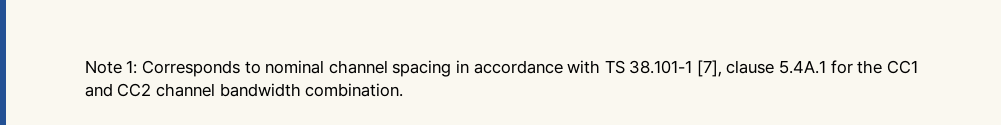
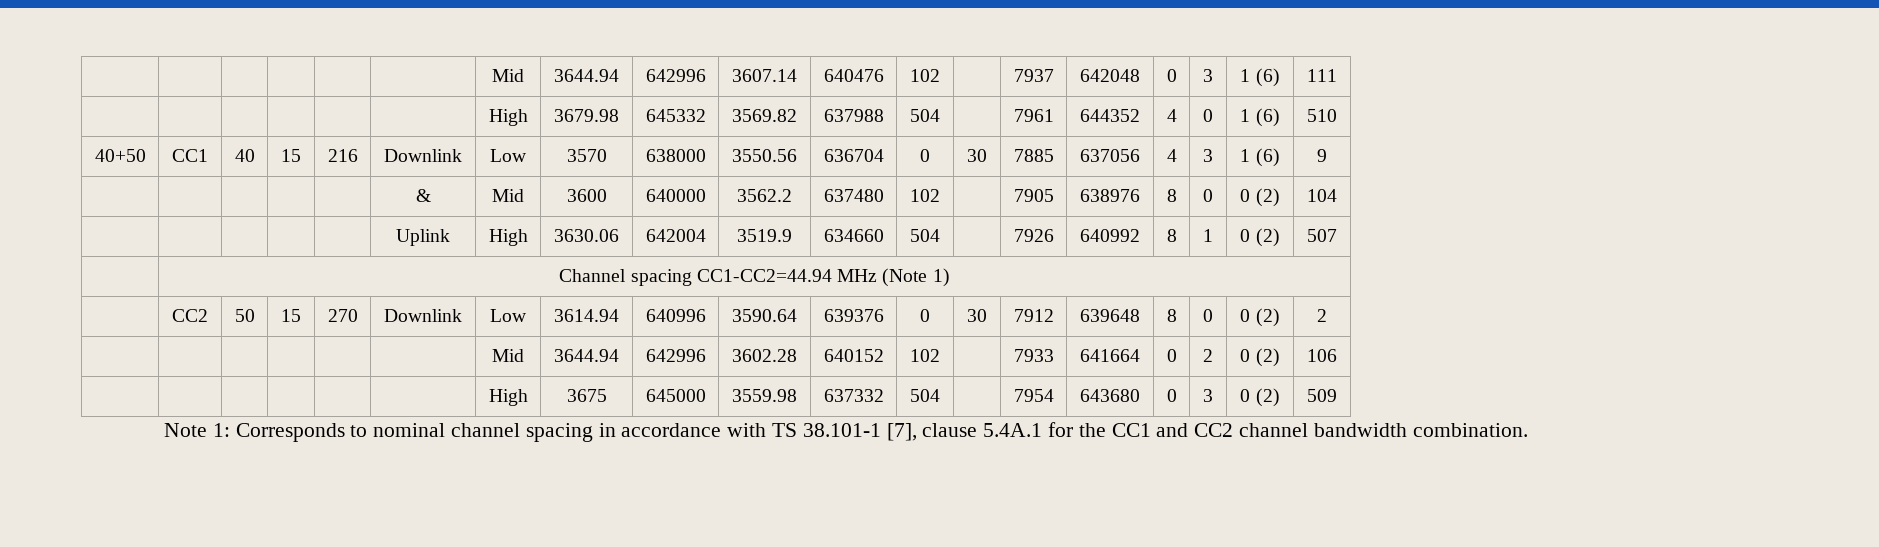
(84, 67) none -> [492,69,524,82] [554,69,619,82] [645,69,706,82] [732,69,797,82] [823,69,884,82] [910,69,940,82] [1013,69,1054,82] [1080,69,1140,82] [1166,69,1177,82] [1203,69,1213,82] [1240,68,1280,87] [1307,69,1337,82] [488,109,528,126] [554,109,619,122] [645,109,706,122] [732,109,797,122] [823,109,884,122] [910,109,940,122] [1013,109,1054,122] [1080,109,1140,122] [1166,109,1177,122] [1203,109,1213,122] [1240,108,1280,127] [1307,109,1337,122] [94,149,146,162] [172,149,208,162] [234,149,255,162] [281,149,301,162] [327,149,358,162] [384,149,462,162] [490,149,526,162] [566,149,607,162] [645,149,706,162] [732,149,797,162] [823,149,884,162] [920,149,930,162] [967,149,987,162] [1013,149,1054,162] [1080,149,1140,162] [1166,149,1177,162] [1203,149,1213,162] [1240,148,1280,167] [1317,149,1327,162] [415,189,431,202] [492,189,524,202] [566,189,607,202] [645,189,706,202] [737,189,792,202] [823,189,884,202] [910,189,940,202] [1013,189,1054,202] [1080,189,1140,202] [1166,189,1177,202] [1203,189,1213,202] [1240,188,1280,207] [1307,189,1337,202] [396,229,450,246] [488,229,528,246] [554,229,619,242] [645,229,706,242] [737,229,792,242] [823,229,884,242] [910,229,940,242] [1013,229,1054,242] [1080,229,1140,242] [1166,229,1177,242] [1203,229,1213,242] [1240,228,1280,247] [1307,229,1337,242] [559,268,950,287] [172,309,208,322] [234,309,255,322] [281,309,301,322] [327,309,358,322] [384,309,462,322] [490,309,526,322] [554,309,619,322] [645,309,706,322] [732,309,797,322] [823,309,884,322] [920,309,930,322] [967,309,987,322] [1013,309,1054,322] [1080,309,1140,322] [1166,309,1177,322] [1203,309,1213,322] [1240,308,1280,327] [1317,309,1327,322] [492,349,524,362] [554,349,619,362] [645,349,706,362] [732,349,797,362] [823,349,884,362] [910,349,940,362] [1013,349,1054,362] [1080,349,1140,362] [1166,349,1177,362] [1203,349,1213,362] [1240,348,1280,367] [1307,349,1337,362] [488,389,528,406] [566,389,607,402] [645,389,706,402] [732,389,797,402] [823,389,884,402] [910,389,940,402] [1013,389,1054,402] [1080,389,1140,402] [1166,389,1177,402] [1203,389,1213,402] [1240,388,1280,407] [1307,389,1337,402] | | | | | | Mid | 3644.94 | 642996 | 3607.14 | 640476 | 102 | | 7937 | 642048 | 0 | 3 | 1 (6) | 111 // | | | | | | High | 3679.98 | 645332 | 3569.82 | 637988 | 504 | | 7961 | 644352 | 4 | 0 | 1 (6) | 510 // 40+50 | CC1 | 40 | 15 | 216 | Downlink | Low | 3570 | 638000 | 3550.56 | 636704 | 0 | 30 | 7885 | 637056 | 4 | 3 | 1 (6) | 9 // | | | | | & | Mid | 3600 | 640000 | 3562.2 | 637480 | 102 | | 7905 | 638976 | 8 | 0 | 0 (2) | 104 // | | | | | Uplink | High | 3630.06 | 642004 | 3519.9 | 634660 | 504 | | 7926 | 640992 | 8 | 1 | 0 (2) | 507 // | Channel spacing CC1-CC2=44.94 MHz (Note 1) // | CC2 | 50 | 15 | 270 | Downlink | Low | 3614.94 | 640996 | 3590.64 | 639376 | 0 | 30 | 7912 | 639648 | 8 | 0 | 0 (2) | 2 // | | | | | | Mid | 3644.94 | 642996 | 3602.28 | 640152 | 102 | | 7933 | 641664 | 0 | 2 | 0 (2) | 106 // | | | | | | High | 3675 | 645000 | 3559.98 | 637332 | 504 | | 7954 | 643680 | 0 | 3 | 0 (2) | 509 //

